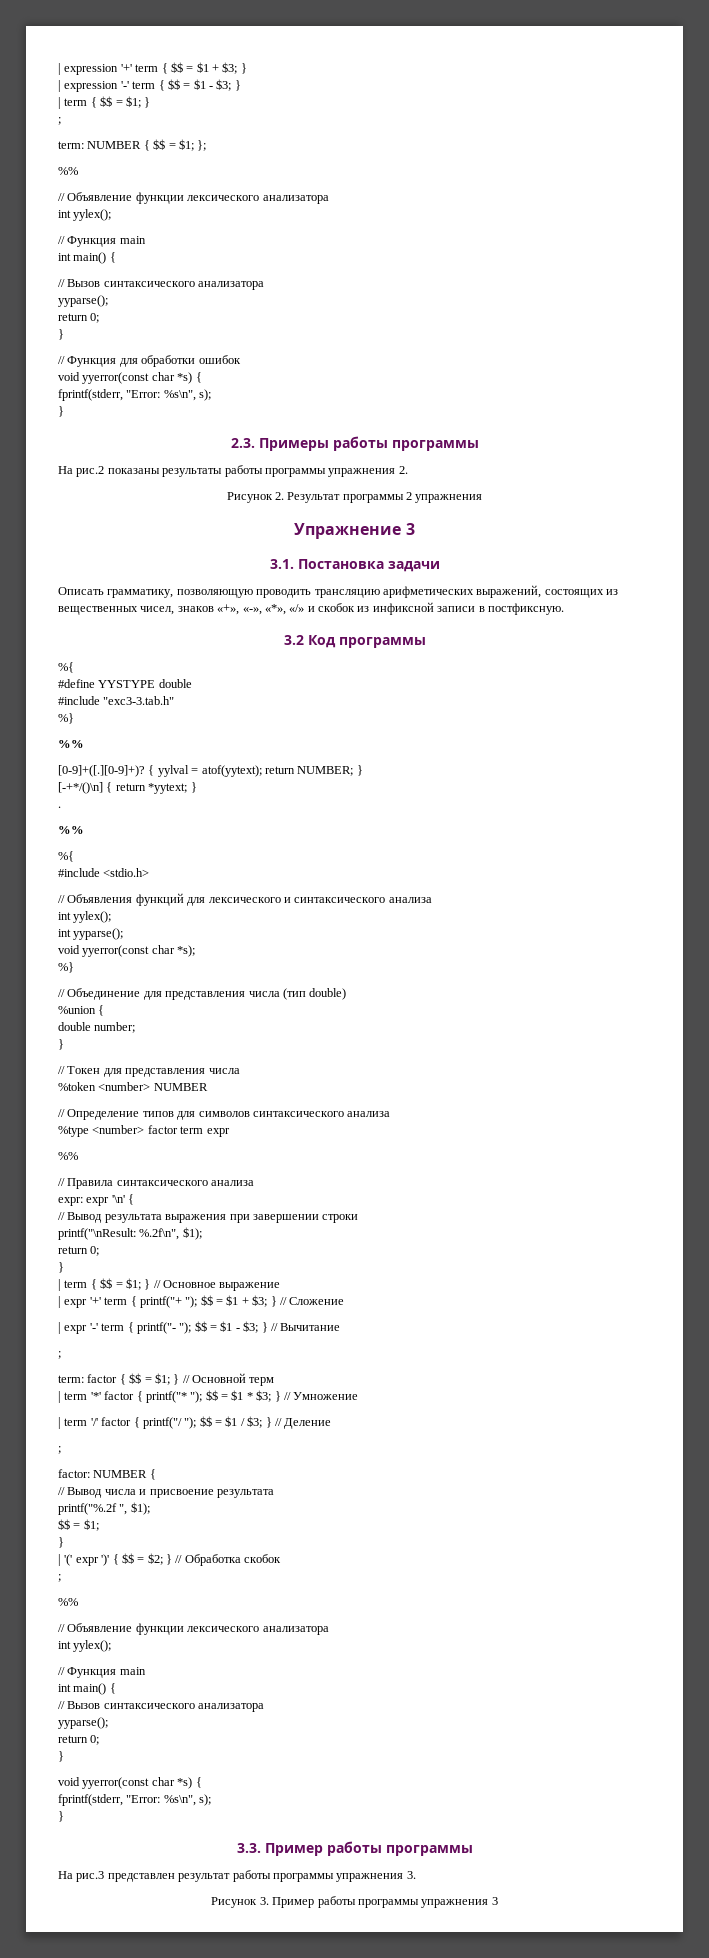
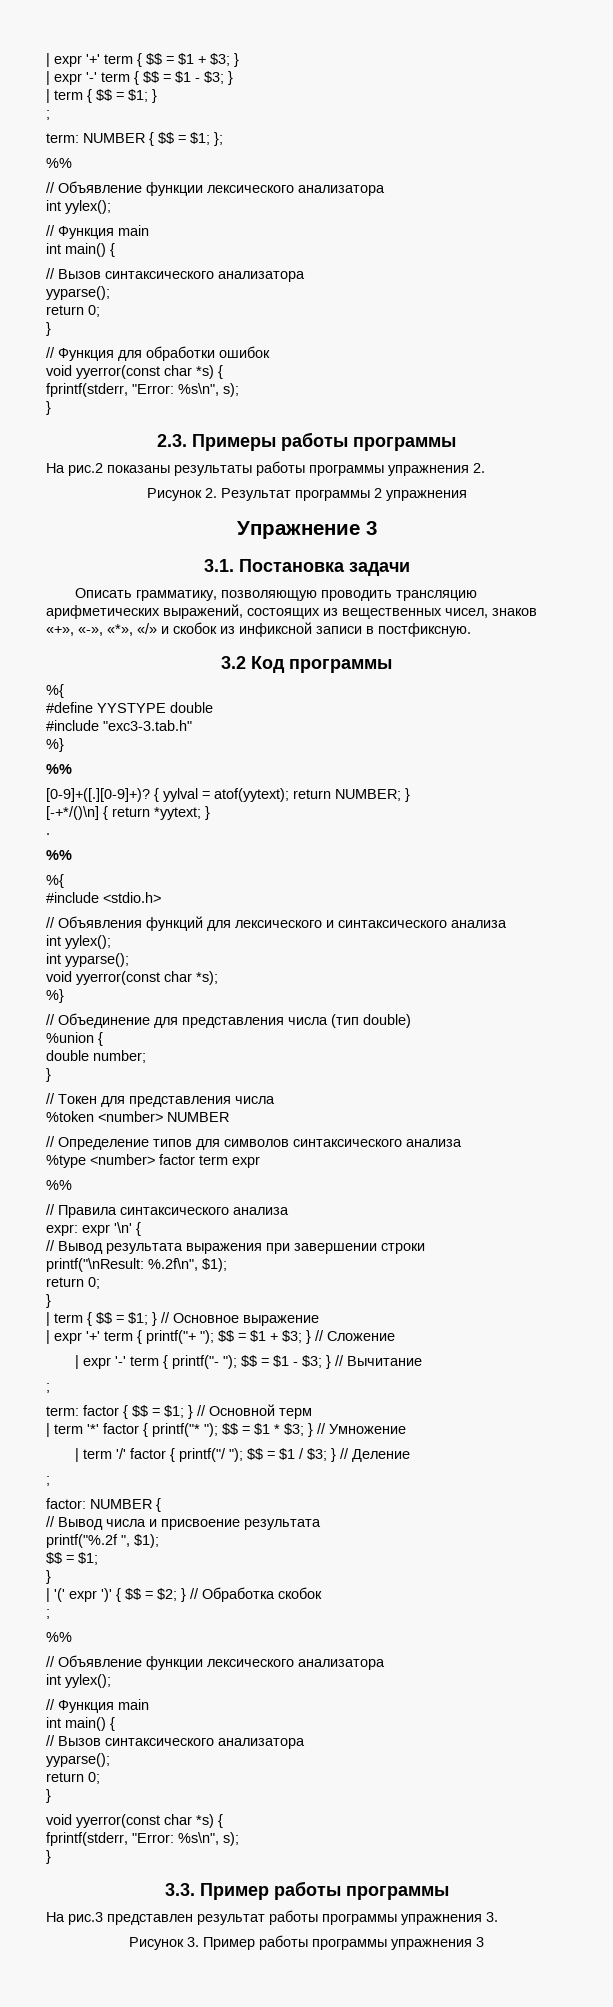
[58,63,119,75] | expression -> [46,53,82,67] | expr
[64,81,119,92] expression -> [54,73,82,85] expr

